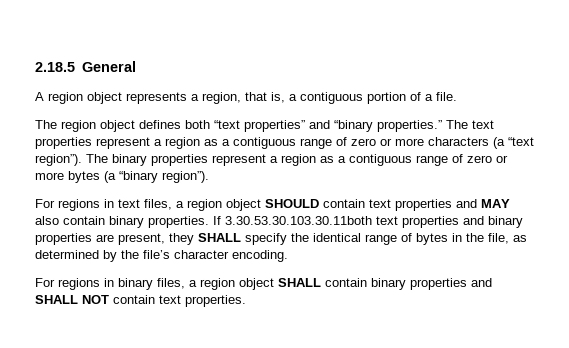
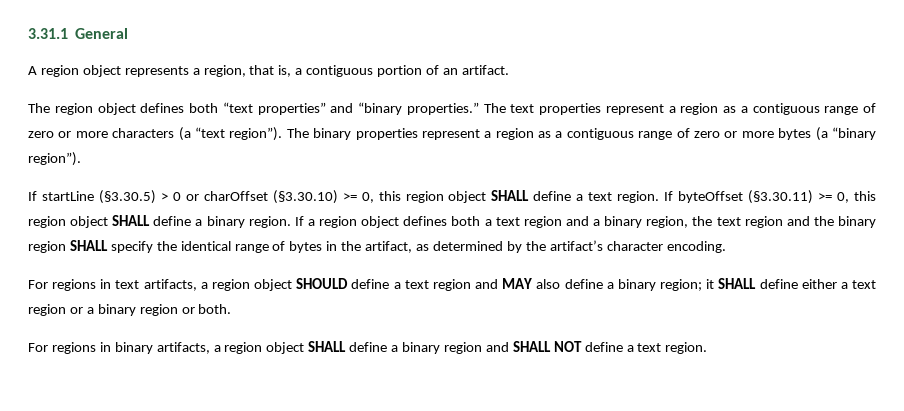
[35,62,75,72] 2.18.5 -> [28,28,68,39] 3.31.1
[425,92,457,101] a file. -> [442,65,509,75] an artifact.
[35,199,510,211] [35,216,523,228] [35,233,194,245] For regions in text files, a region object SHOULD contain text properties and MAY also contain binary properties. If 3.30.53.30.103.30.11both text properties and binary properties are present, they -> [28,190,876,204] [28,215,877,228] [28,241,66,253] If startLine (§3.30.5) > 0 or charOffset (§3.30.10) >= 0, this region object SHALL define a text region. If byteOffset (§3.30.11) >= 0, this region object SHALL define a binary region. If a region object defines both a text region and a binary region, the text region and the binary region
[488,233,509,244] file, -> [365,241,413,253] artifact,
[143,250,170,259] file’s -> [549,240,603,251] artifact’s
[118,278,492,290] [35,295,246,307] binary files, a region object SHALL contain binary properties and SHALL NOT contain text properties. -> [115,278,876,291] [28,304,232,316] [28,341,708,354] text artifacts, a region object SHOULD define a text region and MAY also define a binary region; it SHALL define either a text region or a binary region or both. // For regions in binary artifacts, a region object SHALL define a binary region and SHALL NOT define a text region.

